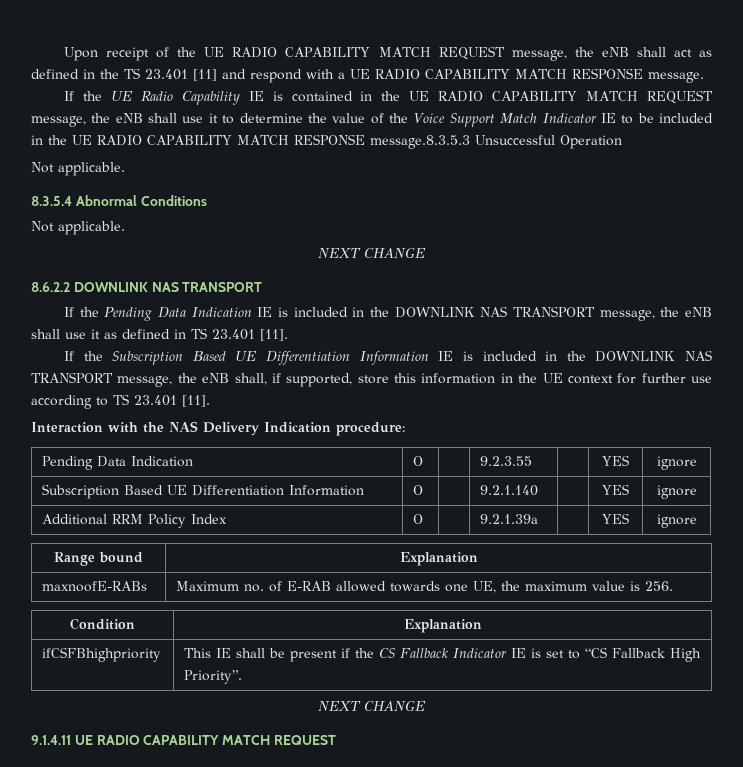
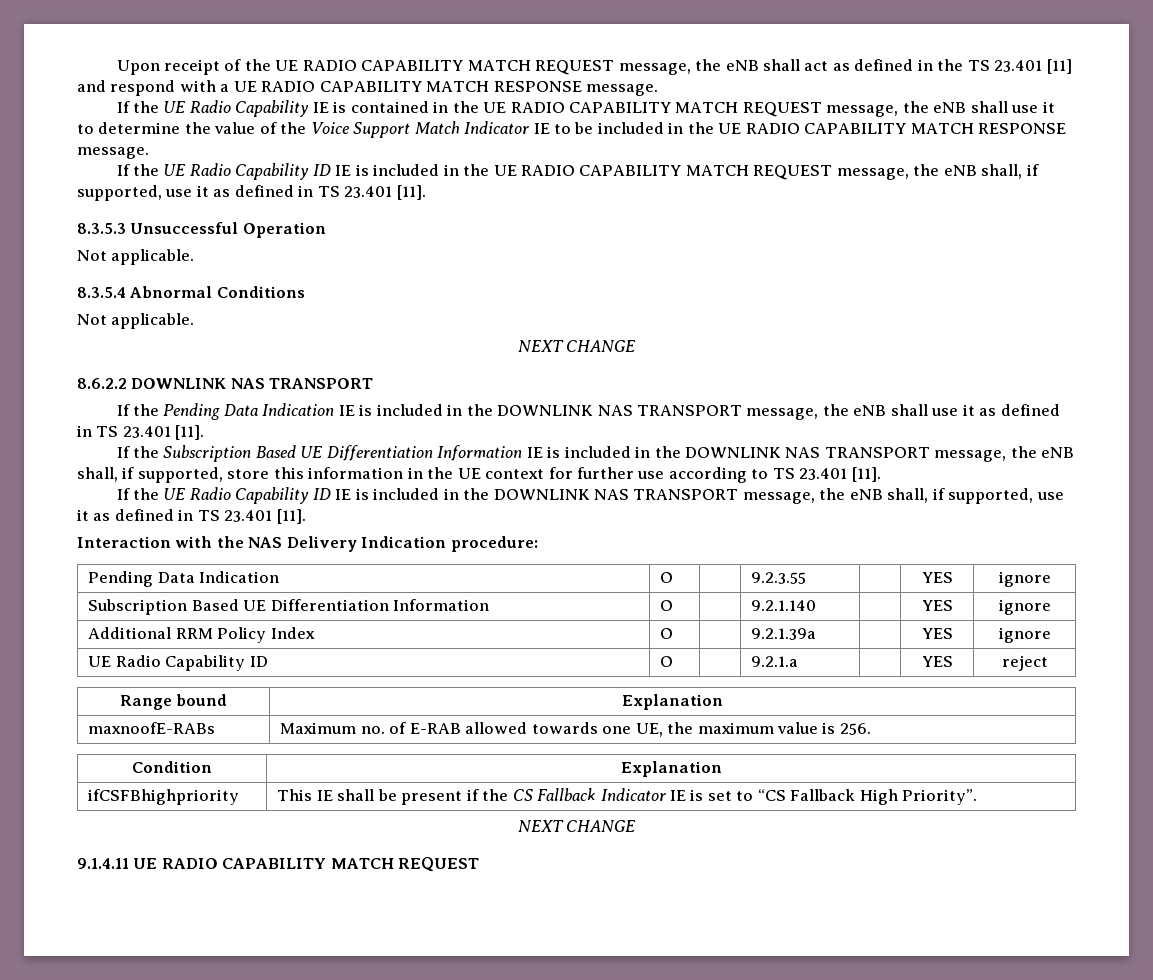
[369,135,470,149] message.8.3.5.3 -> [77,147,149,159] [116,163,1039,180] [77,185,426,201] [77,223,126,234] message. // If the UE Radio Capability ID IE is included in the UE RADIO CAPABILITY MATCH REQUEST message, the eNB shall, if supported, use it as defined in TS 23.401 [11]. // 8.3.5.3
(210, 401) none -> [116,487,1064,504] [77,509,306,524] // If the UE Radio Capability ID IE is included in the DOWNLINK NAS TRANSPORT message, the eNB shall, if supported, use it as defined in TS 23.401 [11].
(697, 521) none -> [88,655,268,671] [660,656,674,667] [751,656,799,667] [921,656,953,667] [1001,655,1048,671] // UE Radio Capability ID | O | | 9.2.1.a | | YES | reject

